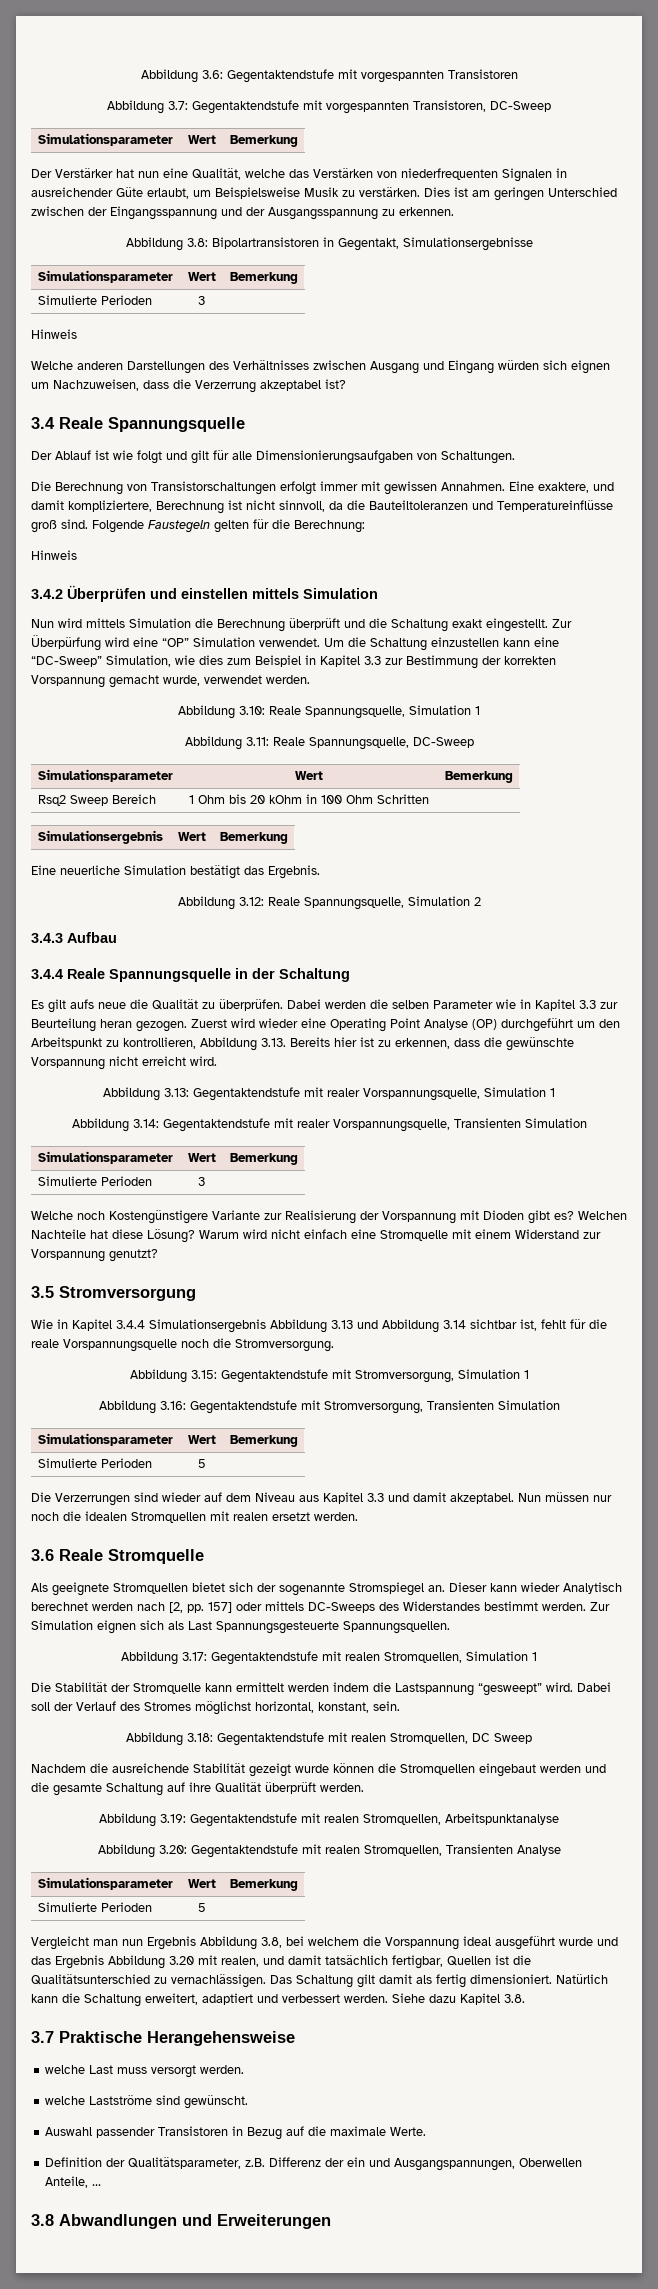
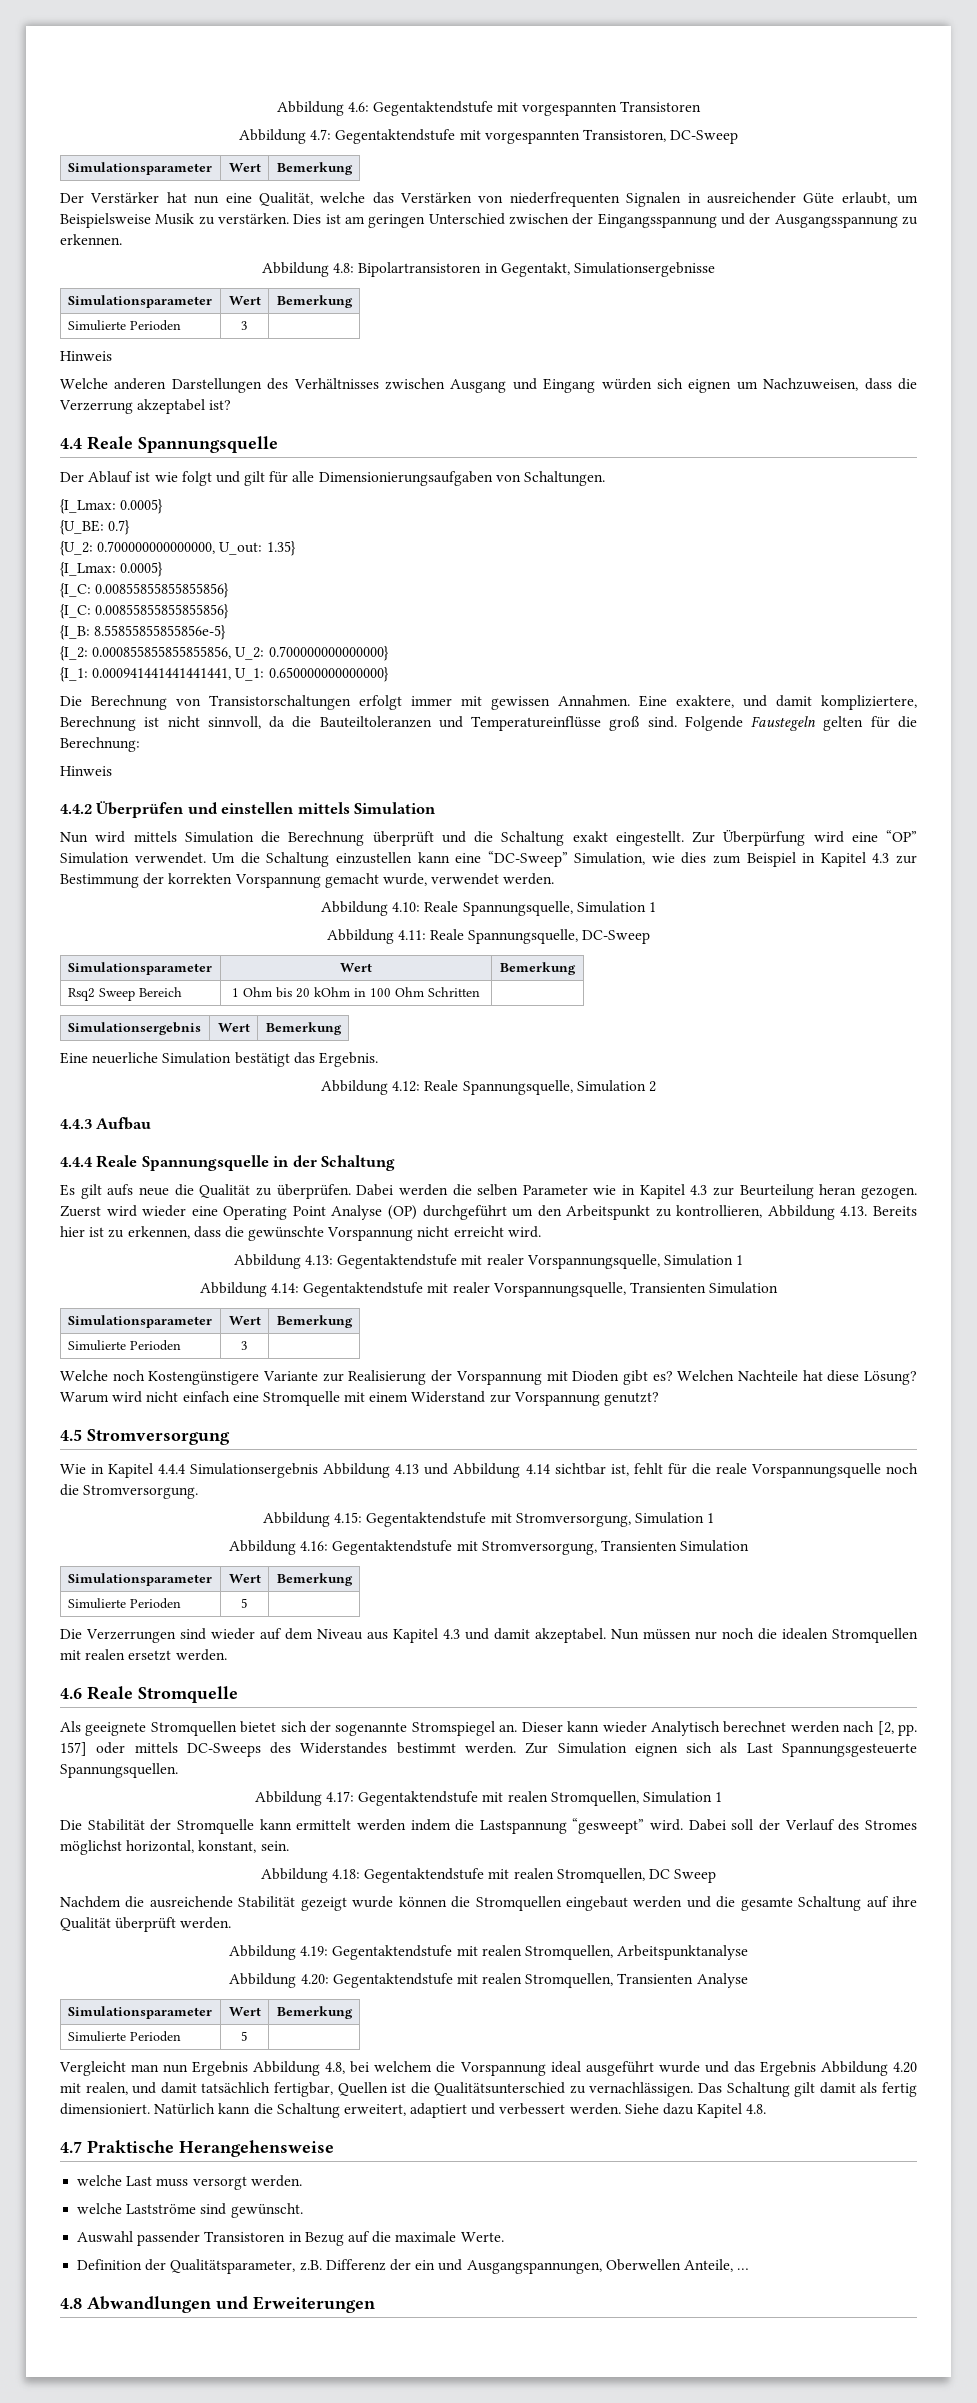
[140,69,223,83] Abbildung 3.6: -> [276,101,369,116] Abbildung 4.6:
[168,101,188,110] 3.7: -> [310,129,332,140] 4.7:
[186,238,208,247] 3.8: -> [333,263,355,273] 4.8:
[31,417,55,429] 3.4 -> [60,438,82,449] 4.4
(515, 457) none -> [60,499,164,514] [60,520,131,535] [60,541,296,556] [60,562,164,577] [60,583,230,598] [60,604,230,619] [60,625,227,640] [60,646,389,661] [60,667,389,682] // {I_Lmax: 0.0005} // {U_BE: 0.7} // {U_2: 0.700000000000000, U_out: 1.35} // {I_Lmax: 0.0005} // {I_C: 0.00855855855855856} // {I_C: 0.00855855855855856} // {I_B: 8.55855855855856e-5} // {I_2: 0.000855855855855856, U_2: 0.700000000000000} // {I_1: 0.000941441441441441, U_1: 0.650000000000000}
[31,589,63,599] 3.4.2 -> [60,804,92,814] 4.4.2
[364,656,381,665] 3.3 -> [872,853,890,863] 4.3
[239,706,265,715] 3.10: -> [392,902,421,912] 4.10:
[245,737,269,746] 3.11: -> [397,930,426,940] 4.11:
[238,897,264,906] 3.12: -> [392,1081,421,1092] 4.12:
[31,933,63,943] 3.4.3 -> [60,1119,92,1129] 4.4.3
[31,969,63,979] 3.4.4 -> [60,1157,93,1167] 4.4.4
[579,1000,596,1009] 3.3 -> [690,1185,708,1195] 4.3
[261,1038,286,1047] 3.13. -> [840,1206,868,1216] 4.13.
[164,1088,189,1097] 3.13: -> [305,1255,334,1265] 4.13:
[132,1119,159,1128] 3.14: -> [271,1283,300,1293] 4.14:
[31,1286,54,1298] 3.5 -> [60,1429,82,1441] 4.5
[116,1320,145,1329] 3.4.4 -> [158,1464,186,1474] 4.4.4
[331,1320,353,1329] 3.13 -> [395,1464,420,1474] 4.13
[443,1320,466,1329] 3.14 -> [525,1464,550,1474] 4.14
[190,1370,217,1379] 3.15: -> [334,1512,363,1523] 4.15:
[159,1401,186,1410] 3.16: -> [300,1541,329,1551] 4.16:
[367,1493,384,1502] 3.3 -> [443,1629,460,1639] 4.3
[31,1549,54,1561] 3.6 -> [60,1688,82,1699] 4.6
[182,1652,207,1661] 3.17: -> [326,1791,355,1802] 4.17:
[187,1733,213,1742] 3.18: -> [332,1869,361,1879] 4.18:
[160,1814,186,1823] 3.19: -> [300,1946,329,1956] 4.19:
[158,1845,187,1854] 3.20: -> [300,1974,329,1985] 4.20:
[261,1937,282,1948] 3.8, -> [325,2062,346,2074] 4.8,
[169,1956,194,1965] 3.20 -> [892,2062,917,2073] 4.20
[504,1994,525,2003] [31,2031,54,2043] 3.8. // 3.7 -> [746,2104,767,2114] [60,2141,82,2153] 4.8. // 4.7
[31,2214,54,2226] 3.8 -> [60,2298,82,2309] 4.8

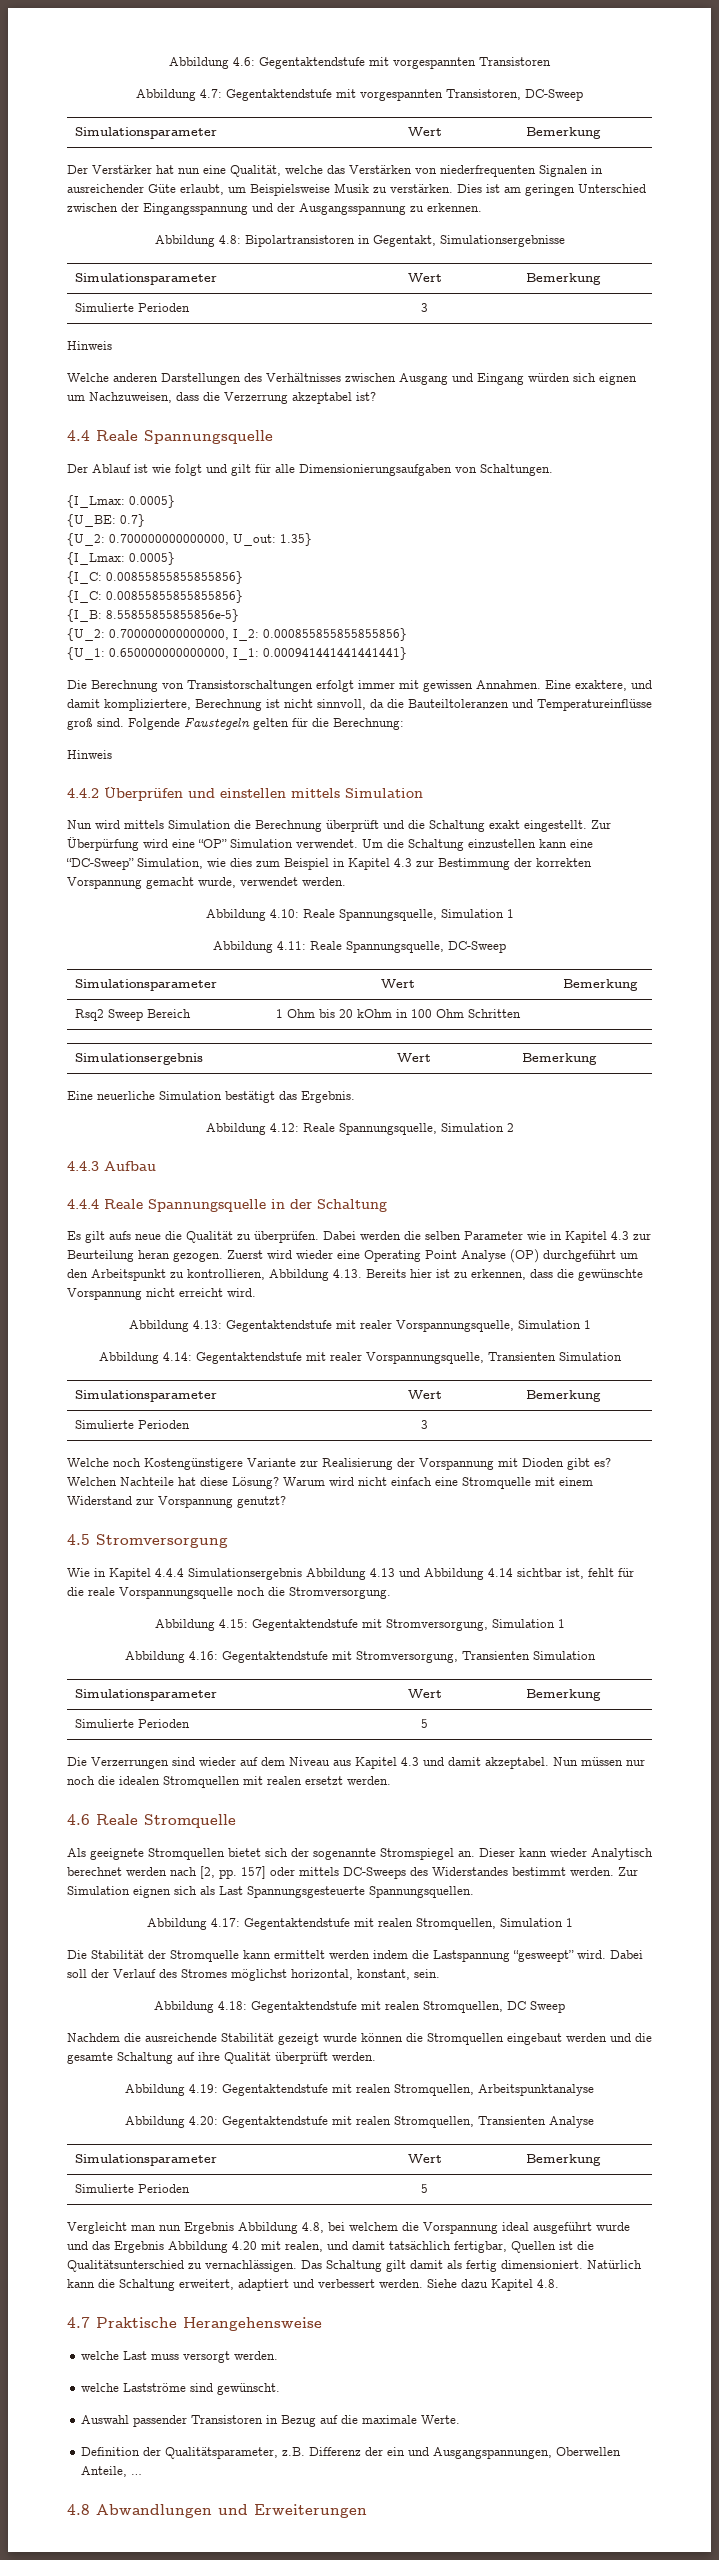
[60,646,389,661] [60,667,389,682] {I_2: 0.000855855855855856, U_2: 0.700000000000000} // {I_1: 0.000941441441441441, U_1: 0.650000000000000} -> [67,628,407,641] [67,647,407,660] {U_2: 0.700000000000000, I_2: 0.000855855855855856} // {U_1: 0.650000000000000, I_1: 0.000941441441441441}

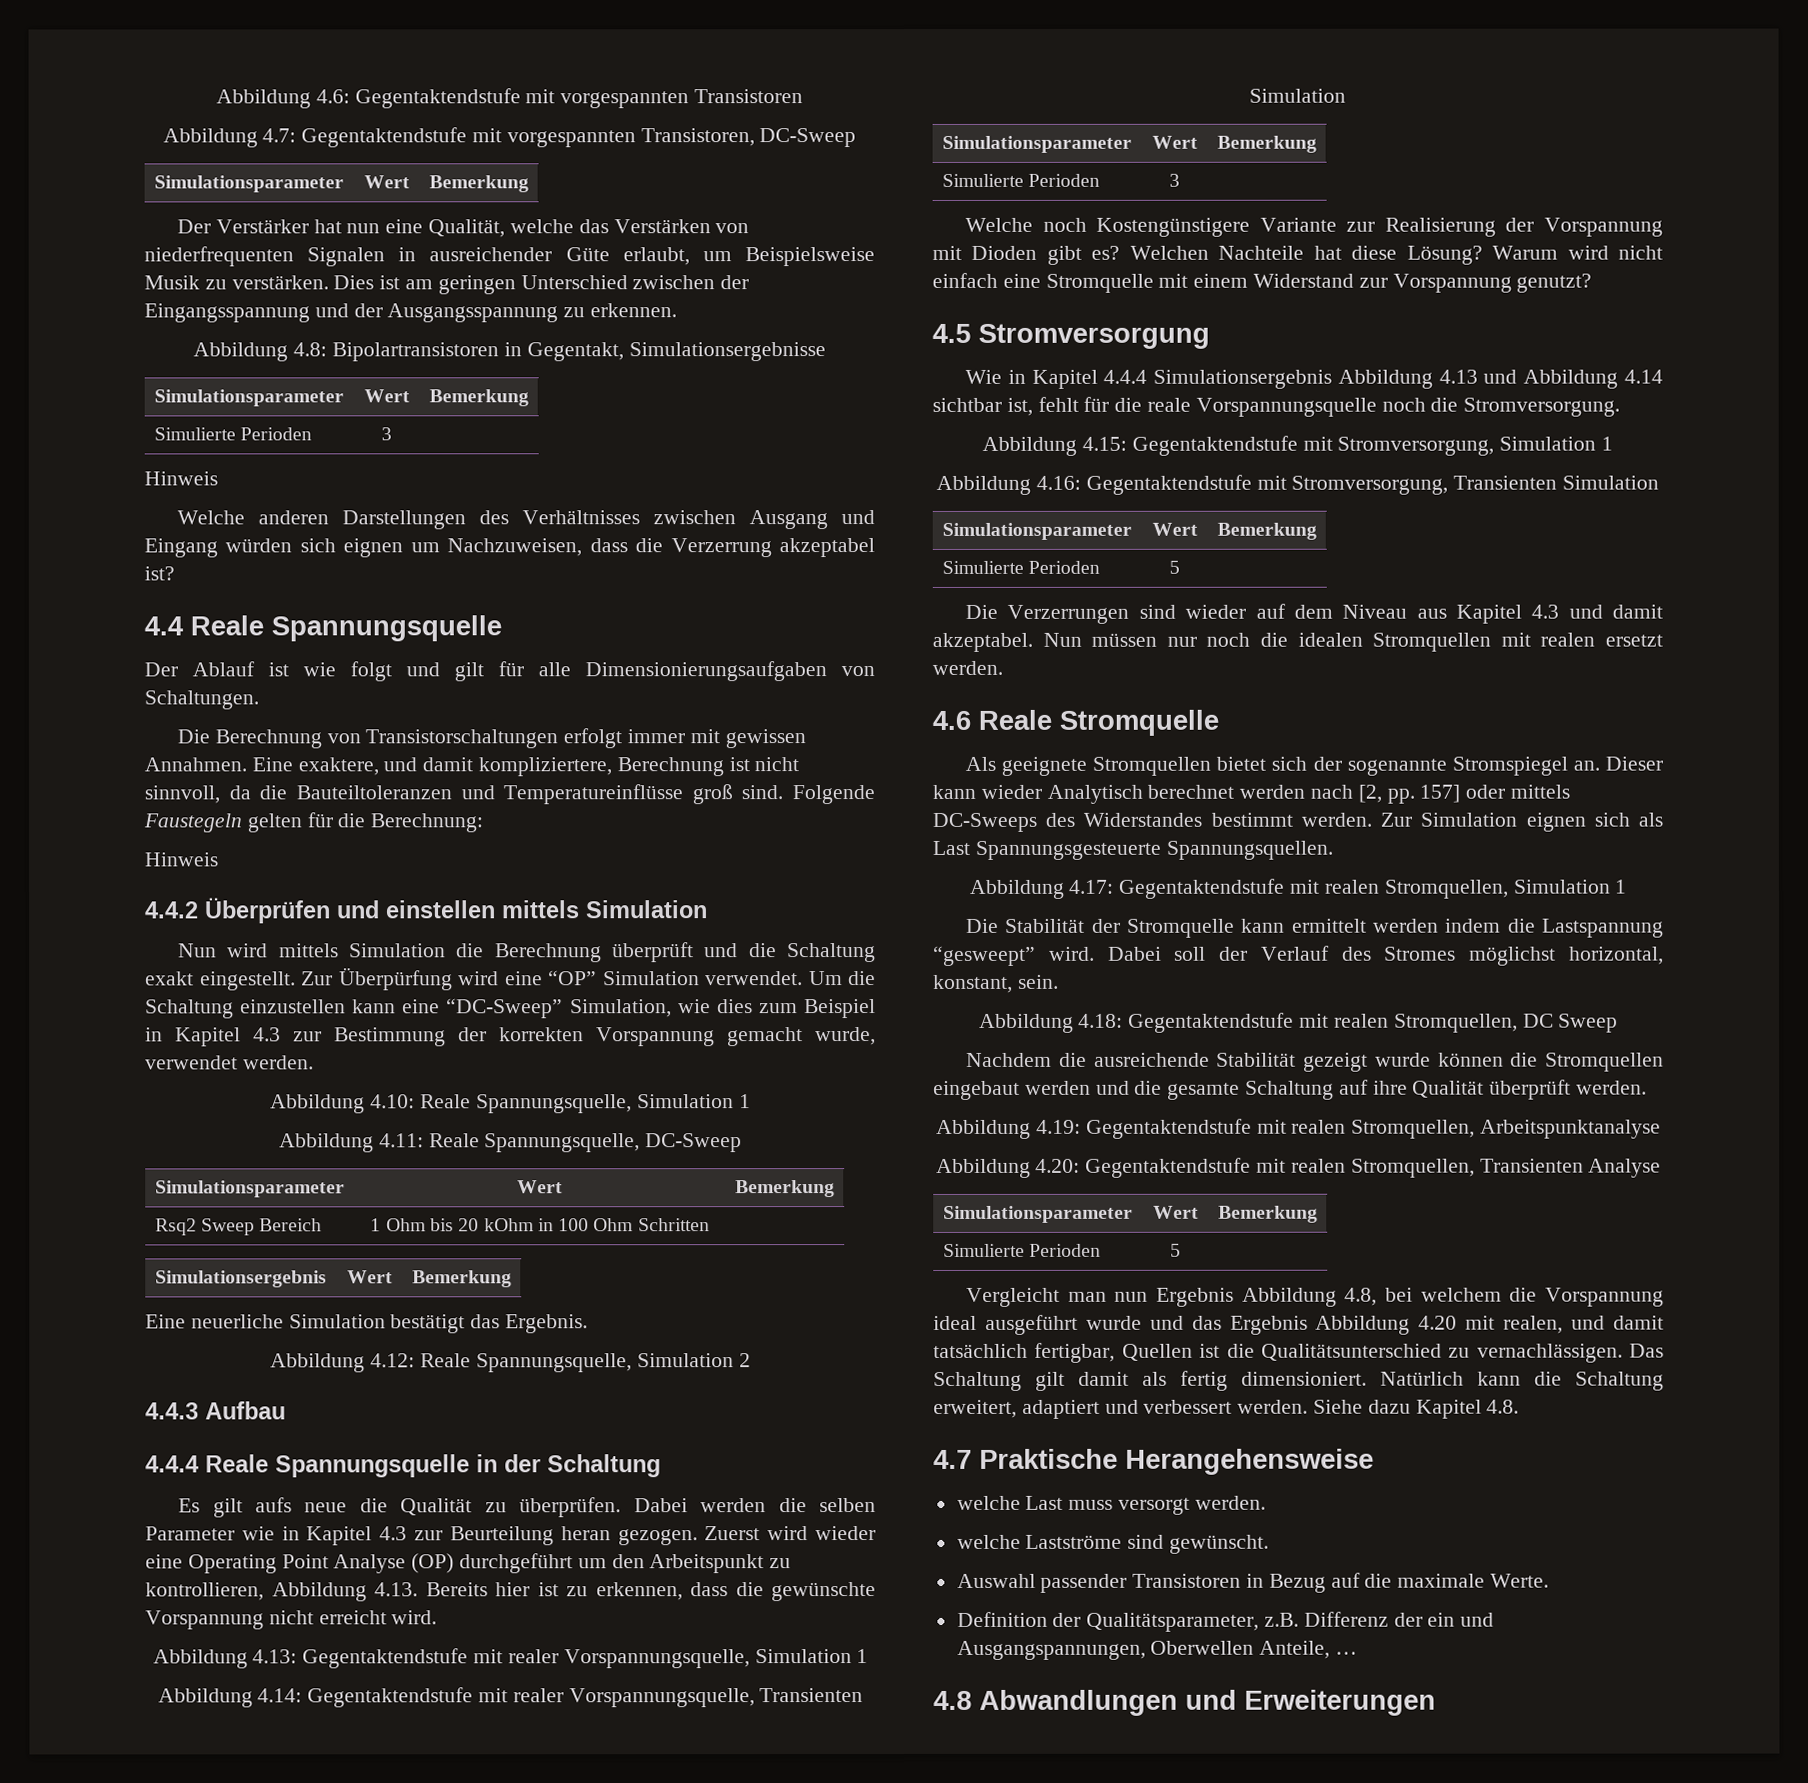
[67,495,175,508] [67,514,145,527] [67,533,312,546] [67,552,175,565] [67,571,243,584] [67,590,243,603] [67,609,239,622] [67,628,407,641] [67,647,407,660] // {I_Lmax: 0.0005} // {U_BE: 0.7} // {U_2: 0.700000000000000, U_out: 1.35} // {I_Lmax: 0.0005} // {I_C: 0.00855855855855856} // {I_C: 0.00855855855855856} // {I_B: 8.55855855855856e-5} // {U_2: 0.700000000000000, I_2: 0.000855855855855856} // {U_1: 0.650000000000000, I_1: 0.000941441441441441} -> (259, 700) none

